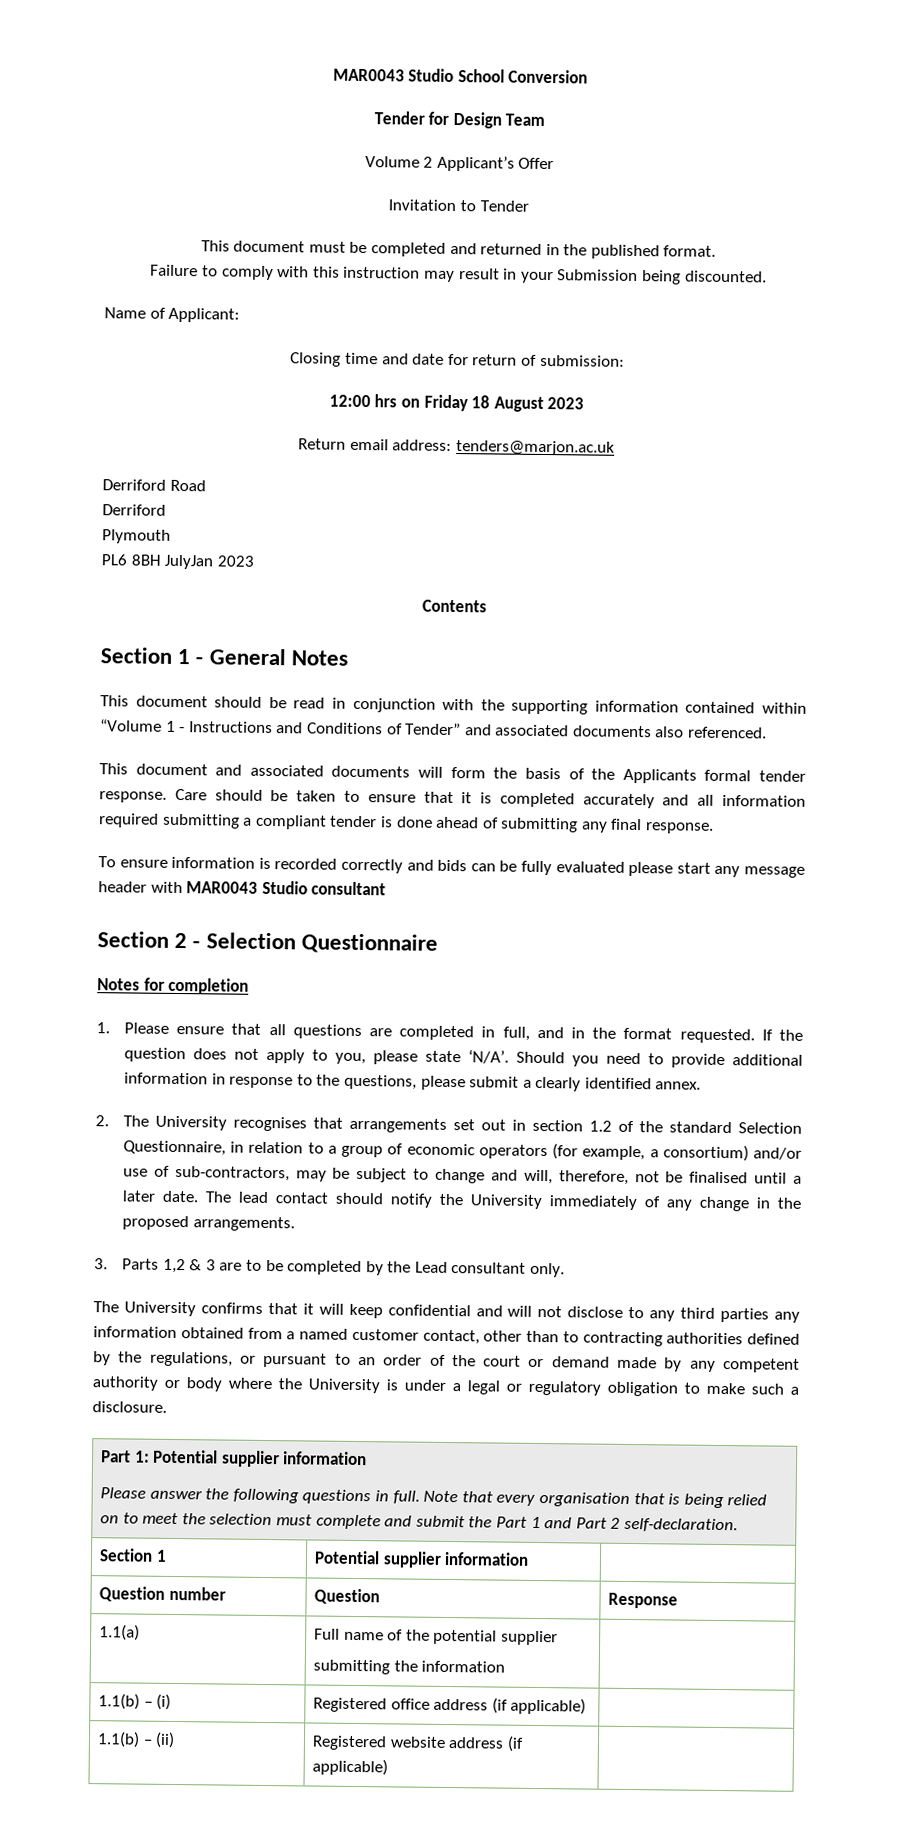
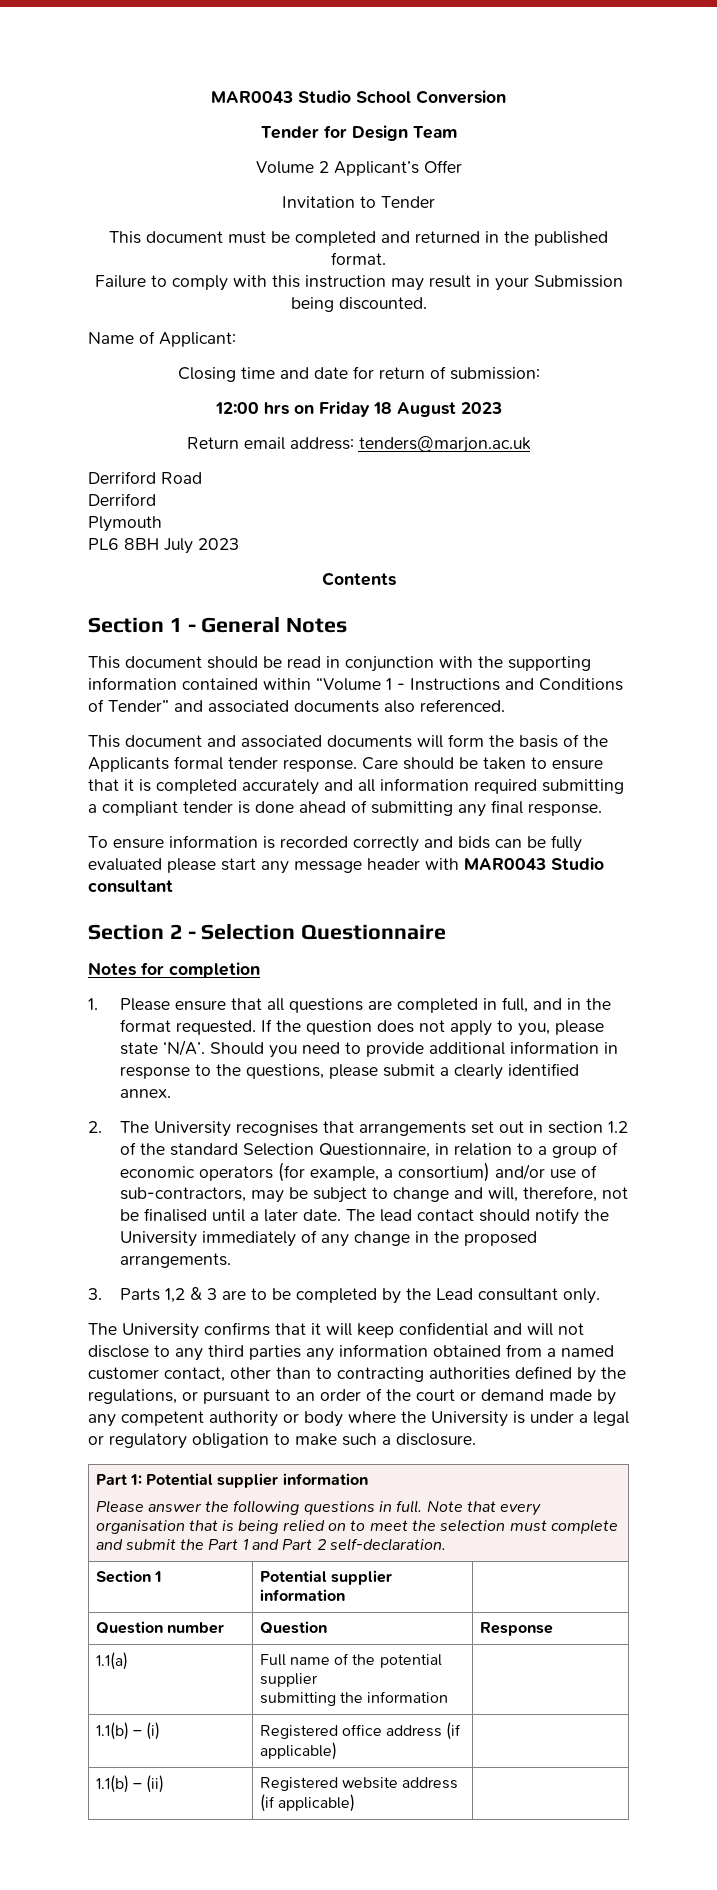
[164,554,215,570] JulyJan -> [164,538,193,554] July

